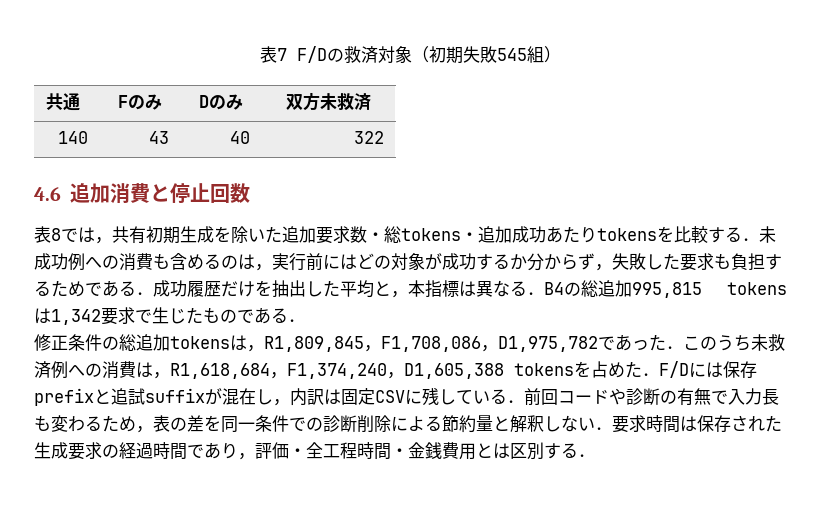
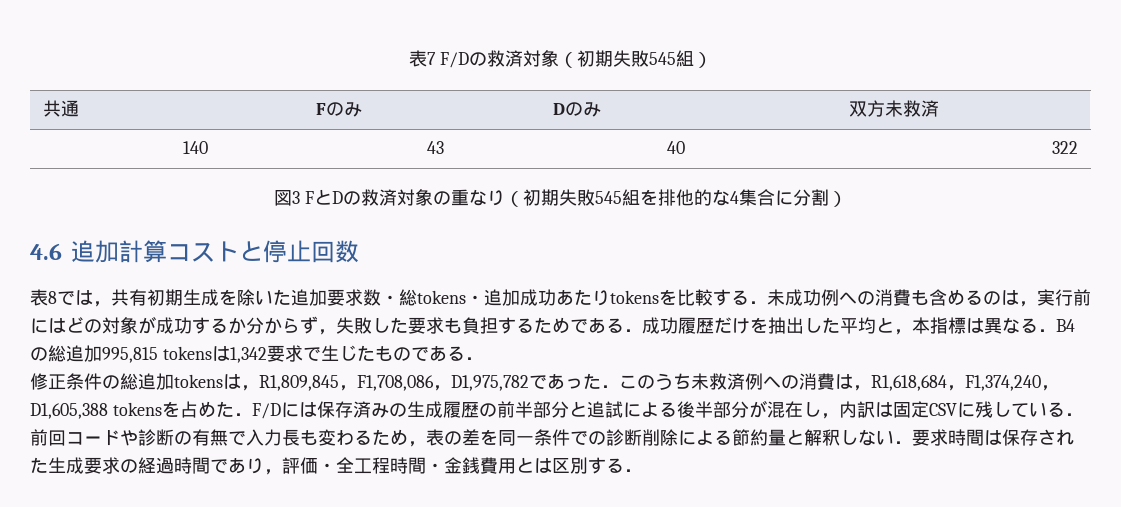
(384, 137) none -> [274,189,847,207] // 図3 FとDの救済対象の重なり（初期失敗545組を排他的な4集合に分割）
[109,183,150,204] 消費 -> [119,240,239,263] 計算コスト
[34,388,205,406] prefixと追試suffix -> [352,401,749,418] 済みの生成履歴の前半部分と追試による後半部分

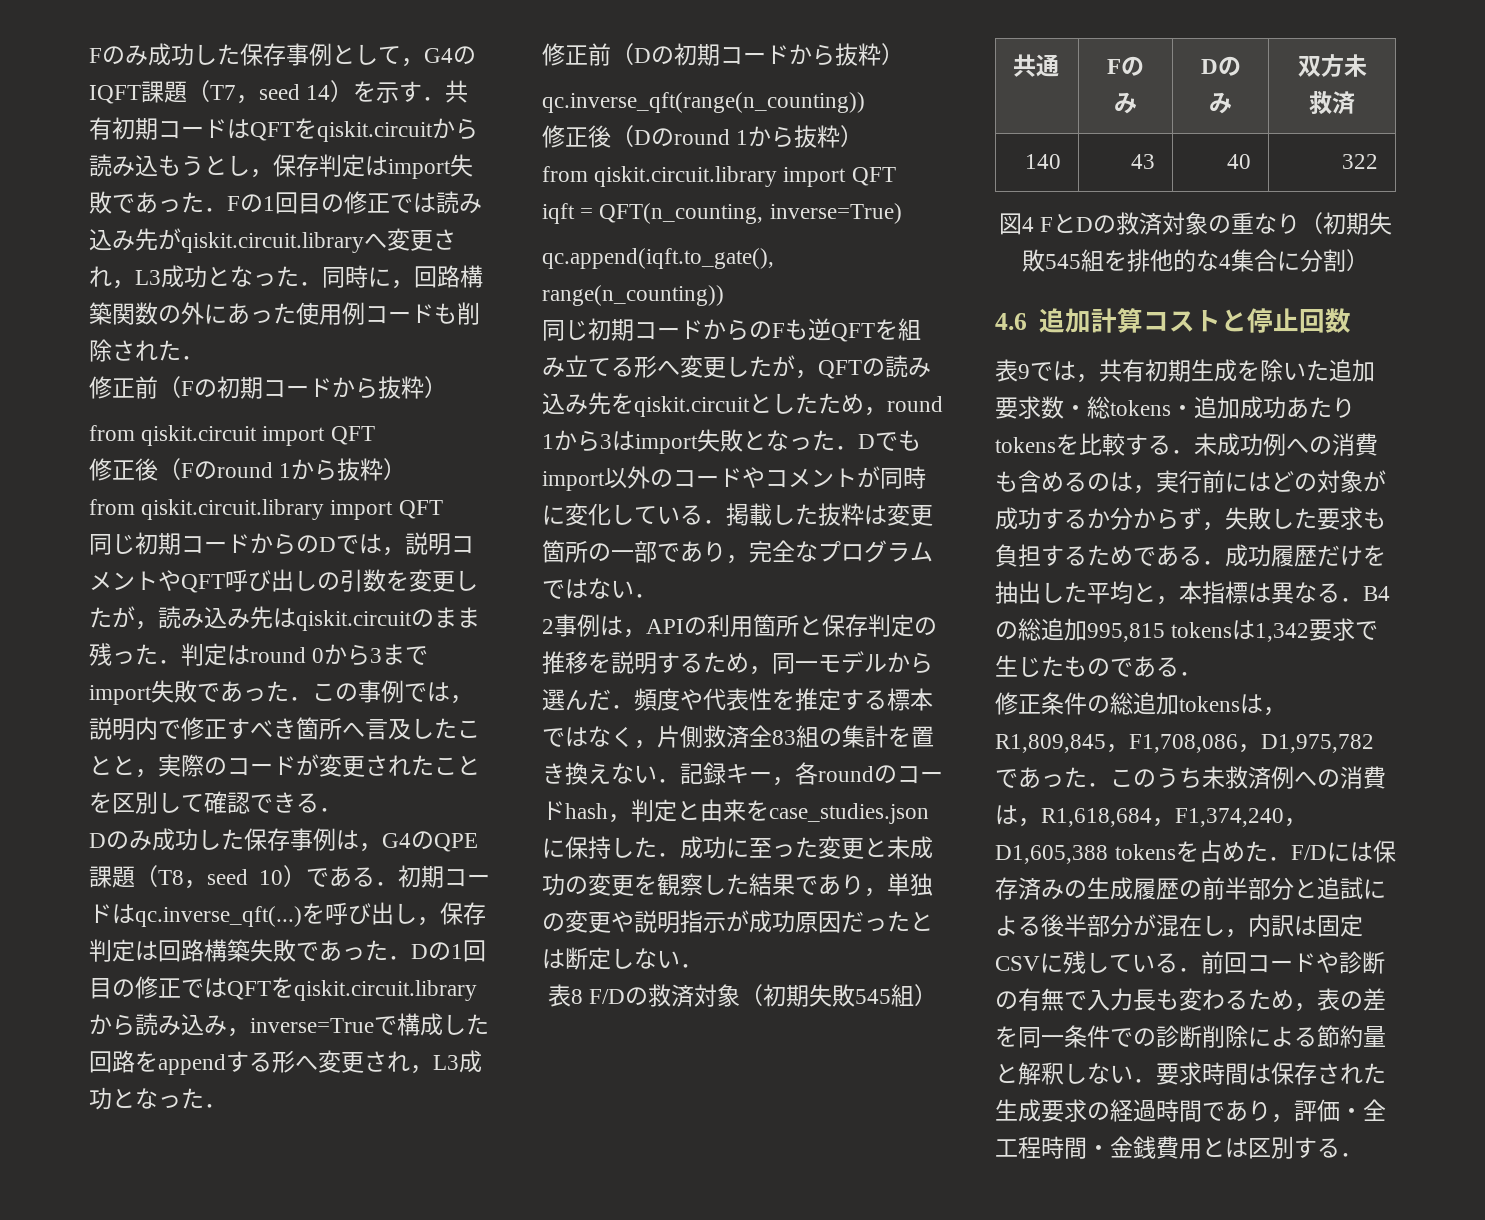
[409,50,437,67] 表7 -> [89,43,476,67] [89,80,469,104] [89,117,478,142] [89,154,473,179] [89,191,482,214] [89,228,456,253] [89,265,483,289] [89,302,480,325] [89,339,204,362] [89,376,447,399] [89,425,375,446] [89,458,407,481] [89,499,443,520] [89,532,474,556] [89,569,478,593] [89,606,480,631] [89,643,429,666] [89,680,473,705] [89,717,480,740] [89,754,480,778] [89,791,342,814] [89,828,478,852] [89,865,490,889] [89,902,486,927] [89,939,486,962] [89,976,477,1001] [89,1013,489,1037] [89,1050,482,1075] [89,1087,227,1110] [542,43,904,66] [542,92,865,113] [542,125,864,148] [542,166,896,187] [542,203,902,224] [542,248,774,269] [542,285,724,306] [542,318,921,342] [542,355,931,379] [542,392,943,417] [542,429,921,454] [542,466,926,491] [542,503,933,526] [542,540,933,564] [542,578,657,599] [542,614,937,638] [542,651,933,675] [542,688,933,711] [542,725,934,749] [542,762,943,786] [542,799,929,824] [542,836,933,859] [542,873,933,897] [542,910,933,933] [542,947,703,970] [547,984,583,1007] Fのみ成功した保存事例として，G4のIQFT課題（T7，seed 14）を示す．共有初期コードはQFTをqiskit.circuitから読み込もうとし，保存判定はimport失敗であった．Fの1回目の修正では読み込み先がqiskit.circuit.libraryへ変更され，L3成功となった．同時に，回路構築関数の外にあった使用例コードも削除された． // 修正前（Fの初期コードから抜粋） // from qiskit.circuit import QFT // 修正後（Fのround 1から抜粋） // from qiskit.circuit.library import QFT // 同じ初期コードからのDでは，説明コメントやQFT呼び出しの引数を変更したが，読み込み先はqiskit.circuitのまま残った．判定はround 0から3までimport失敗であった．この事例では，説明内で修正すべき箇所へ言及したことと，実際のコードが変更されたことを区別して確認できる． // Dのみ成功した保存事例は，G4のQPE課題（T8，seed 10）である．初期コードはqc.inverse_qft(...)を呼び出し，保存判定は回路構築失敗であった．Dの1回目の修正ではQFTをqiskit.circuit.libraryから読み込み，inverse=Trueで構成した回路をappendする形へ変更され，L3成功となった． // 修正前（Dの初期コードから抜粋） // qc.inverse_qft(range(n_counting)) // 修正後（Dのround 1から抜粋） // from qiskit.circuit.library import QFT // iqft = QFT(n_counting, inverse=True) // qc.append(iqft.to_gate(), range(n_counting)) // 同じ初期コードからのFも逆QFTを組み立てる形へ変更したが，QFTの読み込み先をqiskit.circuitとしたため，round 1から3はimport失敗となった．Dでもimport以外のコードやコメントが同時に変化している．掲載した抜粋は変更箇所の一部であり，完全なプログラムではない． // 2事例は，APIの利用箇所と保存判定の推移を説明するため，同一モデルから選んだ．頻度や代表性を推定する標本ではなく，片側救済全83組の集計を置き換えない．記録キー，各roundのコードhash，判定と由来をcase_studies.jsonに保持した．成功に至った変更と未成功の変更を観察した結果であり，単独の変更や説明指示が成功原因だったとは断定しない． // 表8
[292,191,301,204] 3 -> [1021,217,1034,232] 4
[48,291,57,304] 8 -> [1018,364,1030,379] 9

